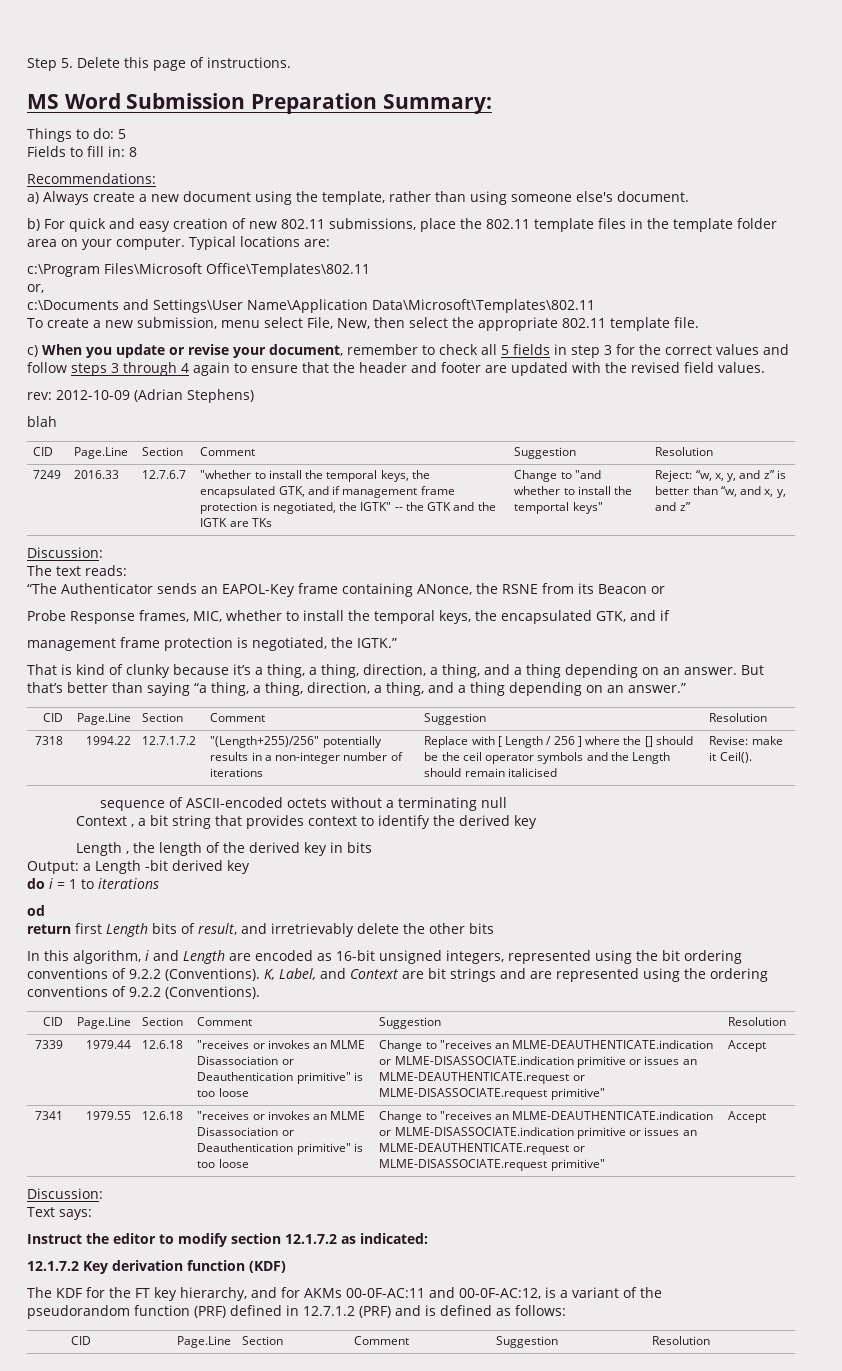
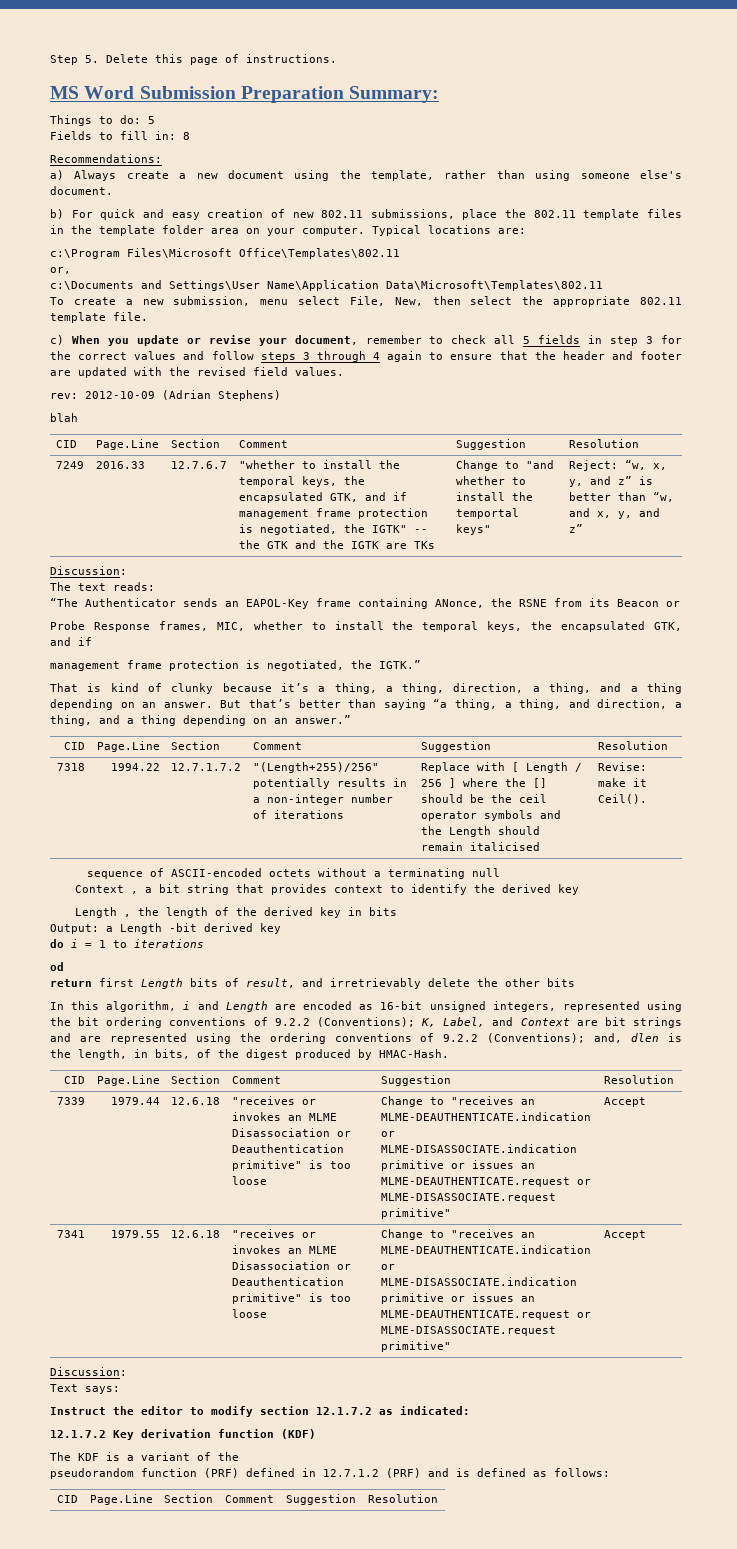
(303, 689) none -> [568,699,590,708] and
[165,968,260,981] (Conventions). -> [316,1017,415,1027] (Conventions);
[165,986,260,999] (Conventions). -> [487,1033,682,1043] [50,1049,449,1060] (Conventions); and, dlen is the length, in bits, of the digest produced by HMAC-Hash.
[86,1287,541,1301] for the FT key hierarchy, and for AKMs 00-0F-AC:11 and 00-0F-AC:12, -> (99, 1457) none

